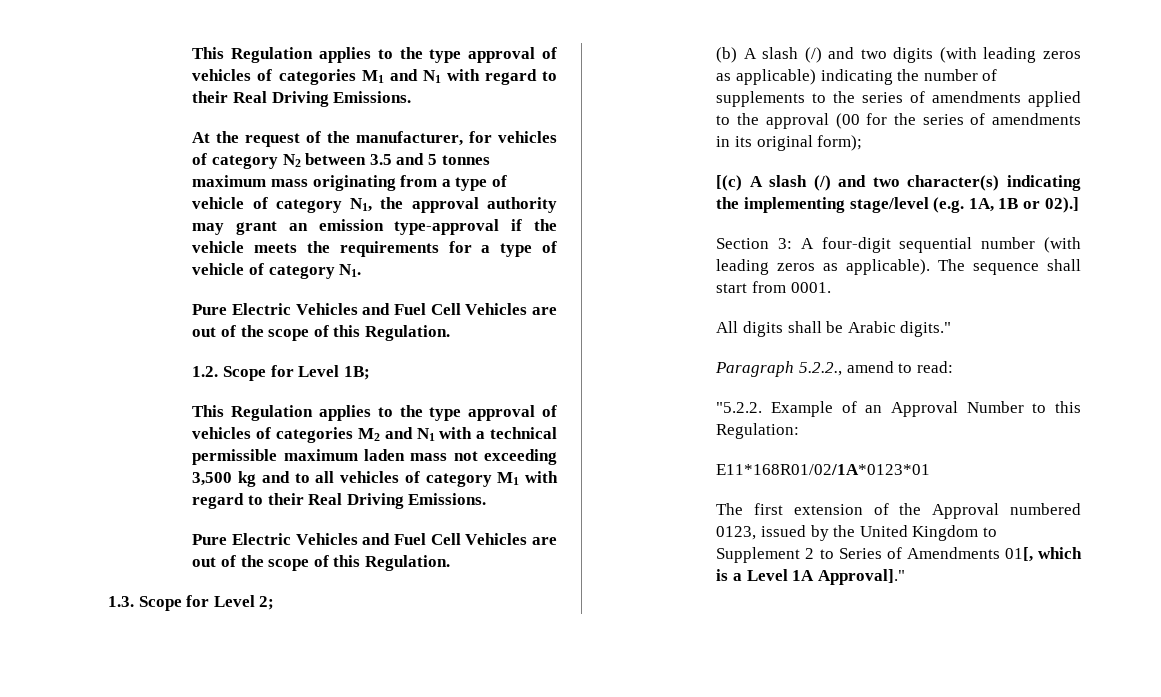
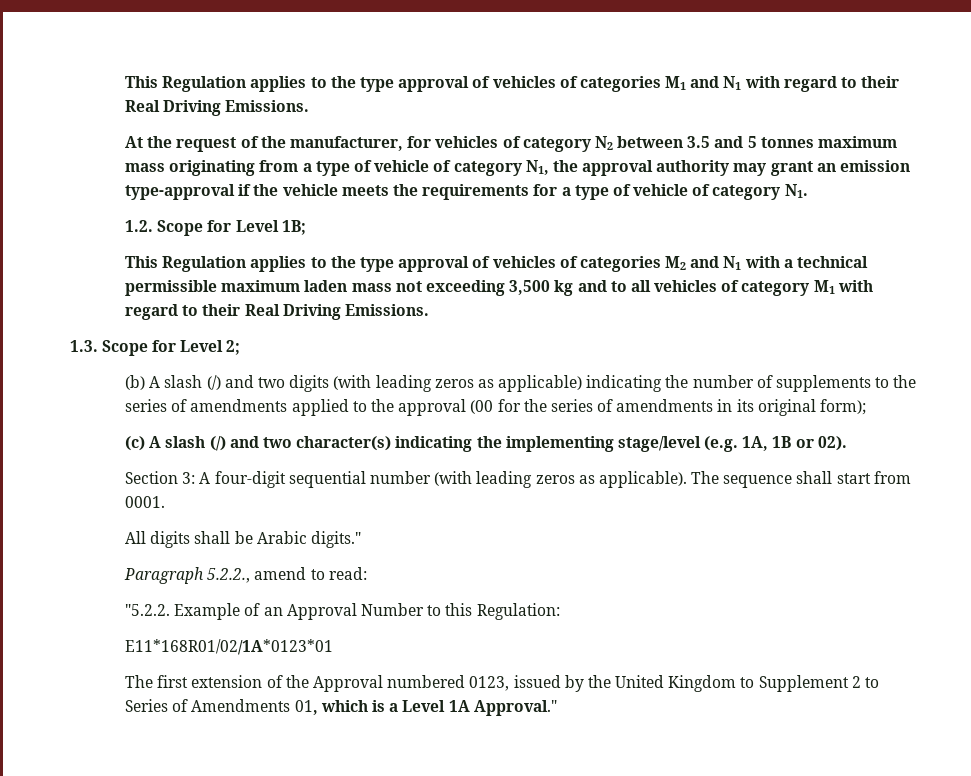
[192,303,557,315] [192,325,450,341] // Pure Electric Vehicles and Fuel Cell Vehicles are out of the scope of this Regulation. -> (808, 191) none
[192,533,557,545] [192,555,450,571] // Pure Electric Vehicles and Fuel Cell Vehicles are out of the scope of this Regulation. -> (429, 310) none
[716,175,743,191] [(c) -> [125,436,146,451] (c)
[1044,197,1079,213] 02).] -> [817,436,847,451] 02).
[1004,547,1033,562] 01[, -> [294,700,318,715] 01,
[817,569,905,585] Approval]." -> [473,700,557,716] Approval."

